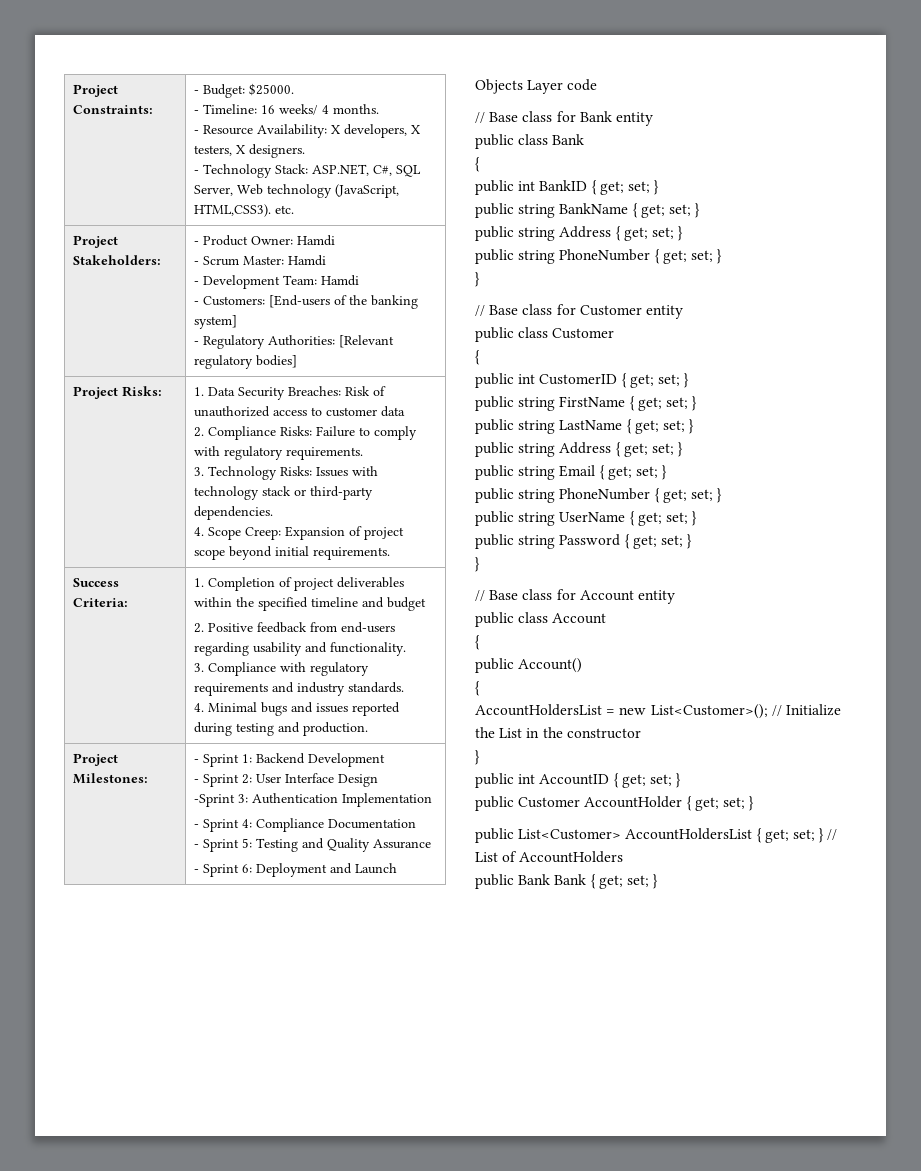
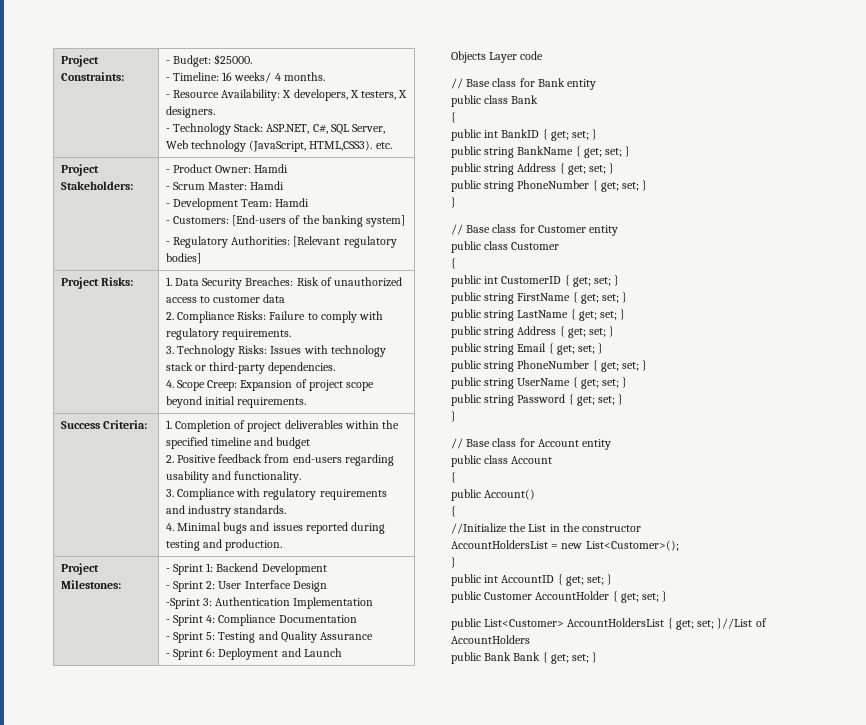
[475,704,841,719] AccountHoldersList = new List<Customer>(); // Initialize -> [451,523,507,534] //Initialize
(641, 733) none -> [451,540,679,551] // AccountHoldersList = new List<Customer>();
[819,828,838,843] [475,852,498,862] } // List -> [717,618,753,629] }//List

